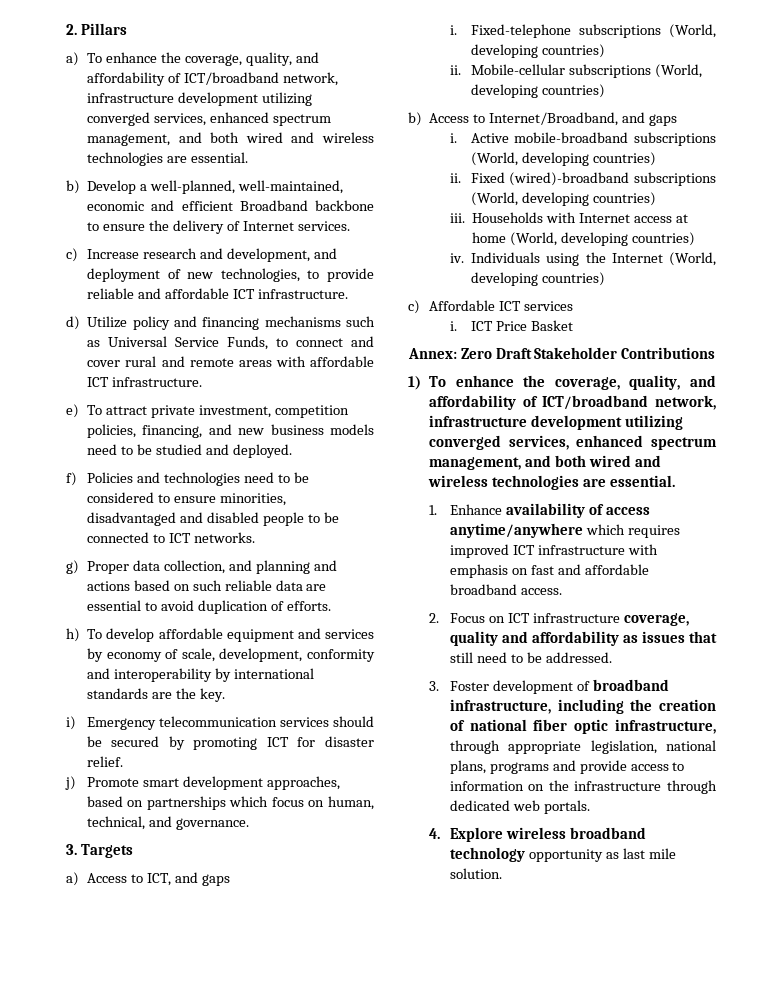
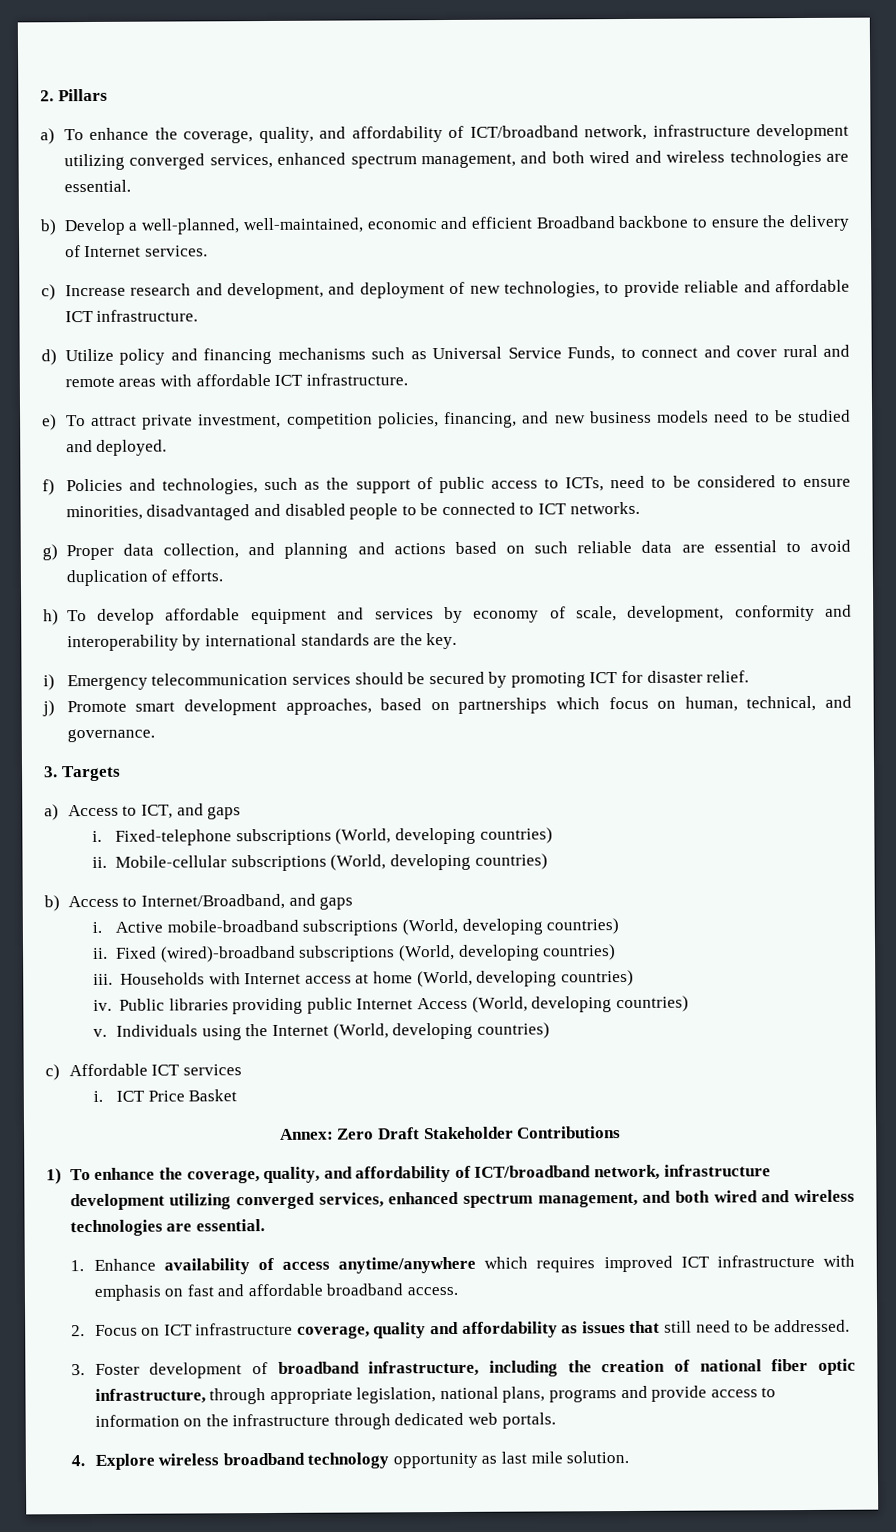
[163,472,240,486] technologies -> [162,476,605,495] technologies, such as the support of public access to ICTs,
(464, 258) none -> [118,995,689,1015] [92,1028,107,1037] Public libraries providing public Internet Access (World, developing countries) // v.

